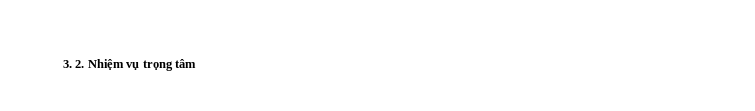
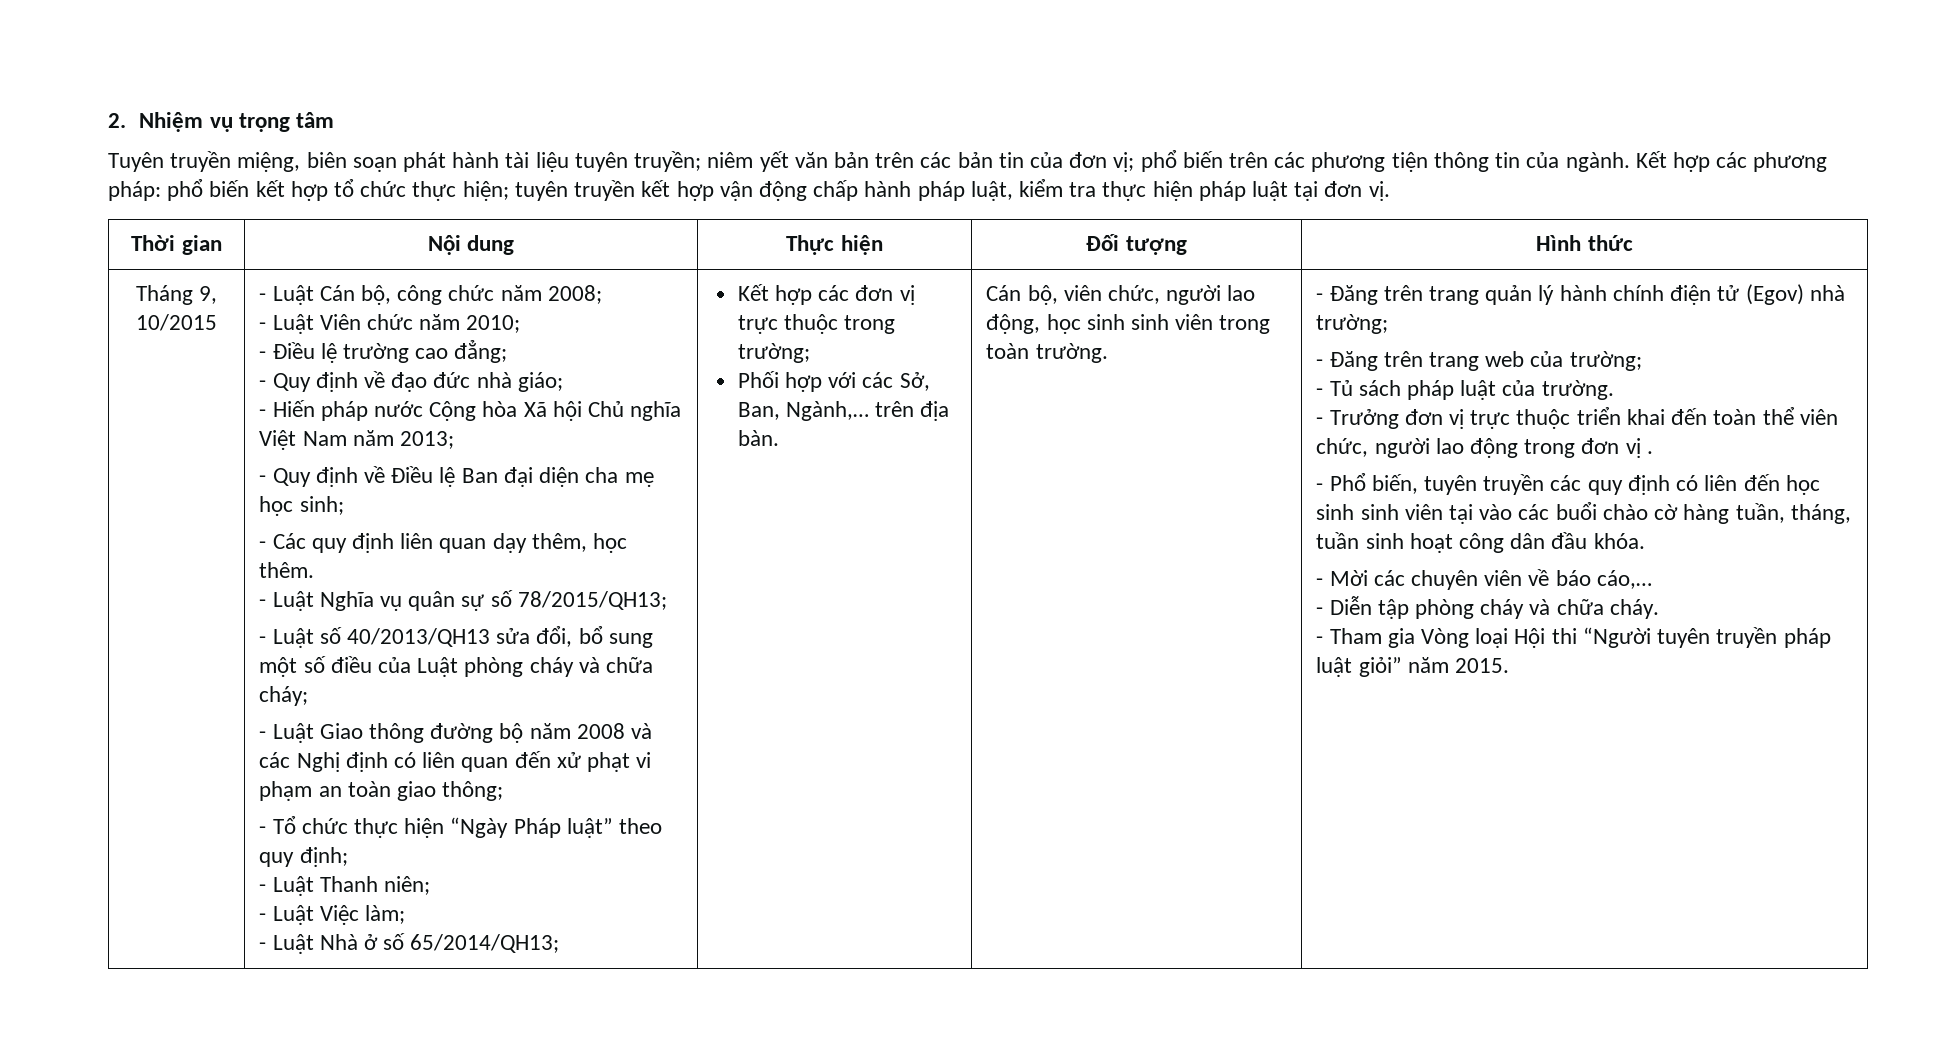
[63,60,72,68] 3. -> (108, 120) none
(196, 63) none -> [108,150,1828,172] [108,179,1390,201] [131,235,222,255] [427,235,515,255] [786,235,883,255] [1086,234,1187,255] [1536,235,1633,251] [135,285,218,305] [136,314,217,331] [259,285,602,305] [259,314,521,334] [259,340,508,363] [259,371,563,392] [259,400,682,421] [259,430,455,450] [259,466,654,487] [259,496,344,516] [259,533,628,553] [259,562,315,578] [259,590,667,611] [259,626,653,648] [259,656,654,677] [259,686,309,706] [259,723,653,743] [259,751,652,772] [259,781,504,801] [259,816,663,838] [259,847,348,867] [259,876,431,896] [259,905,406,925] [259,933,560,954] [737,284,915,305] [737,314,896,334] [737,343,810,363] [737,371,930,392] [737,401,950,421] [737,430,779,446] [986,285,1256,305] [986,314,1271,334] [986,343,1108,363] [1316,284,1845,305] [1316,314,1389,334] [1316,351,1642,371] [1316,380,1614,400] [1316,407,1838,429] [1316,438,1653,458] [1316,473,1820,495] [1316,502,1851,524] [1316,532,1645,553] [1316,569,1652,590] [1316,596,1659,619] [1316,627,1831,648] [1316,657,1510,677] // Tuyên truyền miệng, biên soạn phát hành tài liệu tuyên truyền; niêm yết văn bản trên các bản tin của đơn vị; phổ biến trên các phương tiện thông tin của ngành. Kết hợp các phương pháp: phổ biến kết hợp tổ chức thực hiện; tuyên truyền kết hợp vận động chấp hành pháp luật, kiểm tra thực hiện pháp luật tại đơn vị. // Thời gian | Nội dung | Thực hiện | Đối tượng | Hình thức // Tháng 9, 10/2015 | - Luật Cán bộ, công chức năm 2008; // - Luật Viên chức năm 2010; // - Điều lệ trường cao đẳng; // - Quy định về đạo đức nhà giáo; // - Hiến pháp nước Cộng hòa Xã hội Chủ nghĩa Việt Nam năm 2013; // - Quy định về Điều lệ Ban đại diện cha mẹ học sinh; // - Các quy định liên quan dạy thêm, học thêm. // - Luật Nghĩa vụ quân sự số 78/2015/QH13; // - Luật số 40/2013/QH13 sửa đổi, bổ sung một số điều của Luật phòng cháy và chữa cháy; // - Luật Giao thông đường bộ năm 2008 và các Nghị định có liên quan đến xử phạt vi phạm an toàn giao thông; // - Tổ chức thực hiện “Ngày Pháp luật” theo quy định; // - Luật Thanh niên; // - Luật Việc làm; // - Luật Nhà ở số 65/2014/QH13; | Kết hợp các đơn vị trực thuộc trong trường; // Phối hợp với các Sở, Ban, Ngành,… trên địa bàn. | Cán bộ, viên chức, người lao động, học sinh sinh viên trong toàn trường. | - Đăng trên trang quản lý hành chính điện tử (Egov) nhà trường; // - Đăng trên trang web của trường; // - Tủ sách pháp luật của trường. // - Trưởng đơn vị trực thuộc triển khai đến toàn thể viên chức, người lao động trong đơn vị . // - Phổ biến, tuyên truyền các quy định có liên đến học sinh sinh viên tại vào các buổi chào cờ hàng tuần, tháng, tuần sinh hoạt công dân đầu khóa. // - Mời các chuyên viên về báo cáo,… // - Diễn tập phòng cháy và chữa cháy. // - Tham gia Vòng loại Hội thi “Người tuyên truyền pháp luật giỏi” năm 2015.

